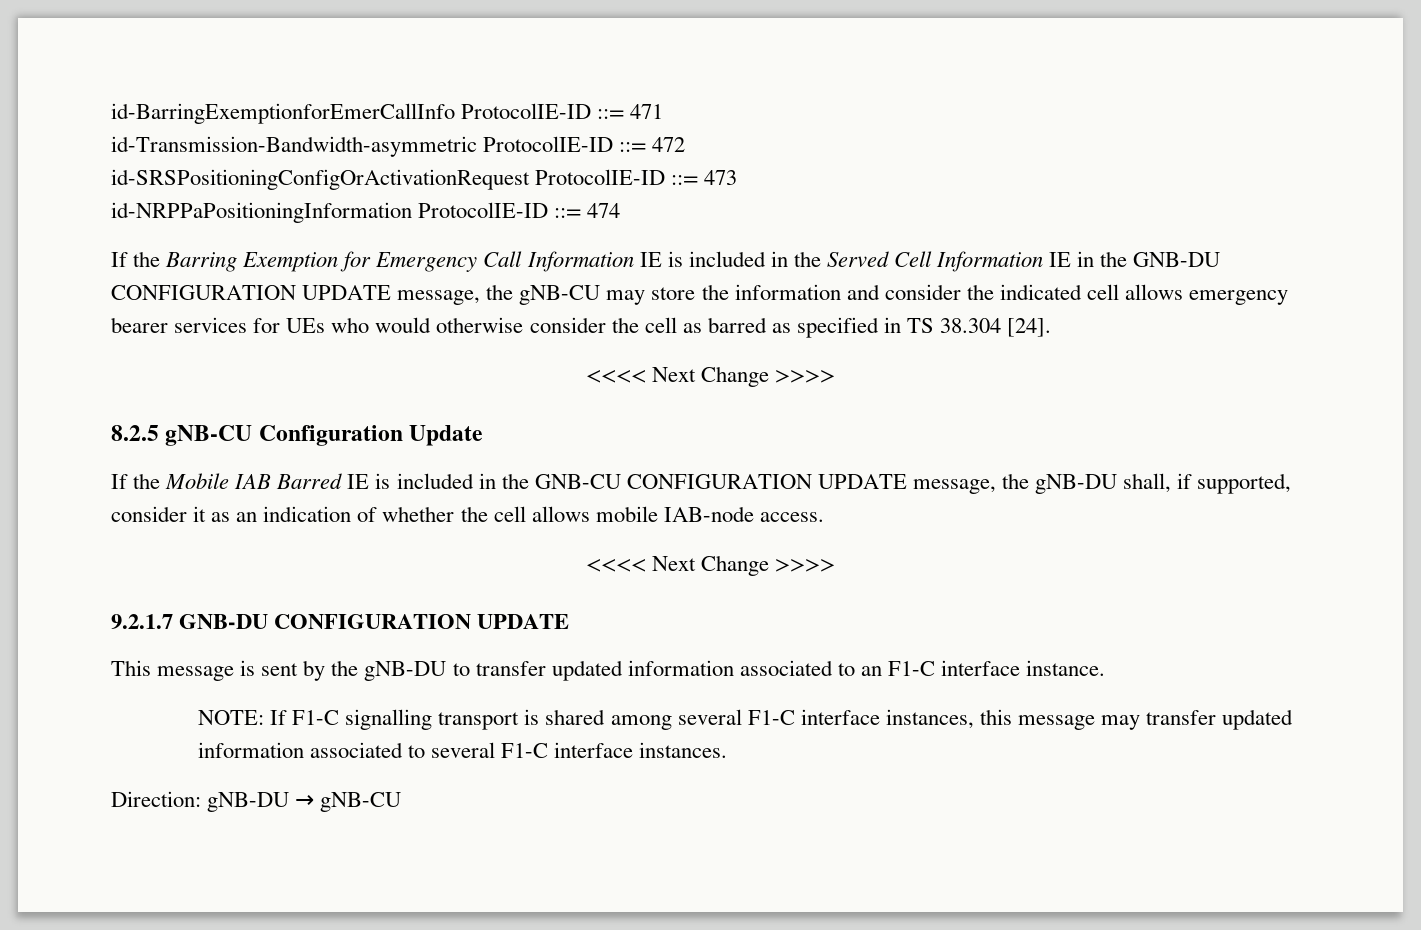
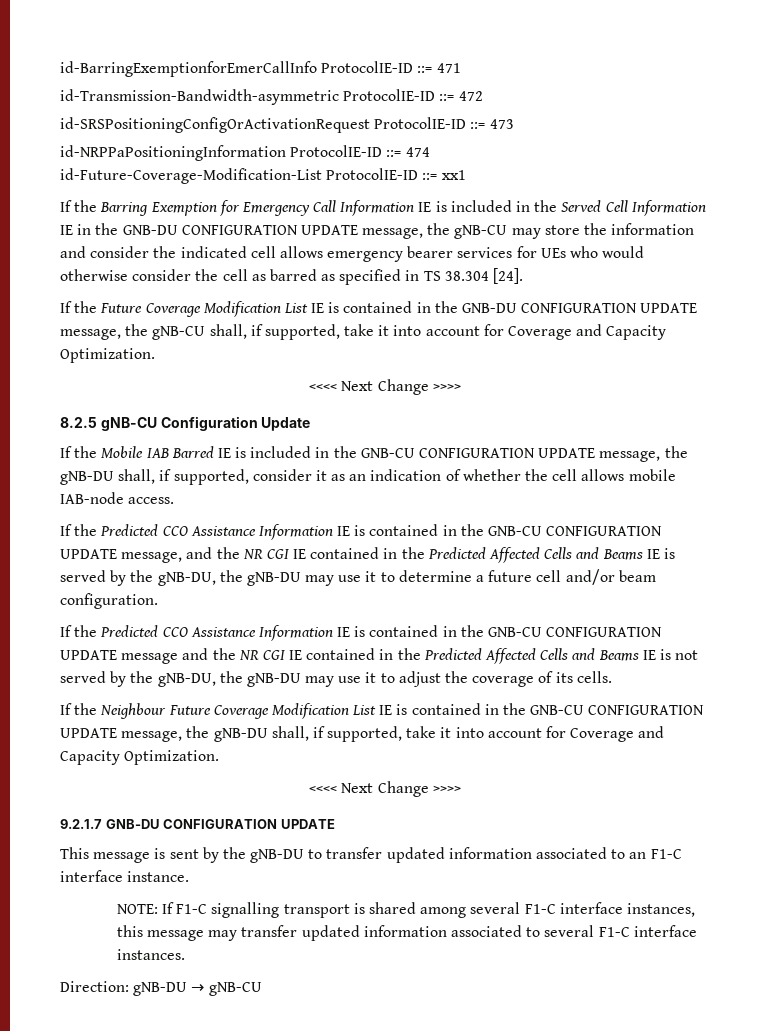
(621, 210) none -> [60,168,466,184] // id-Future-Coverage-Modification-List ProtocolIE-ID ::= xx1
(1052, 327) none -> [60,301,698,317] [60,324,667,340] [60,348,155,363] // If the Future Coverage Modification List IE is contained in the GNB-DU CONFIGURATION UPDATE message, the gNB-CU shall, if supported, take it into account for Coverage and Capacity Optimization.
(824, 517) none -> [60,524,663,540] [60,547,675,563] [60,569,656,586] [60,593,158,609] [60,625,663,641] [60,648,699,664] [60,671,612,687] [60,703,705,719] [60,726,665,742] [60,750,220,765] // If the Predicted CCO Assistance Information IE is contained in the GNB-CU CONFIGURATION UPDATE message, and the NR CGI IE contained in the Predicted Affected Cells and Beams IE is served by the gNB-DU, the gNB-DU may use it to determine a future cell and/or beam configuration. // If the Predicted CCO Assistance Information IE is contained in the GNB-CU CONFIGURATION UPDATE message and the NR CGI IE contained in the Predicted Affected Cells and Beams IE is not served by the gNB-DU, the gNB-DU may use it to adjust the coverage of its cells. // If the Neighbour Future Coverage Modification List IE is contained in the GNB-CU CONFIGURATION UPDATE message, the gNB-DU shall, if supported, take it into account for Coverage and Capacity Optimization.

